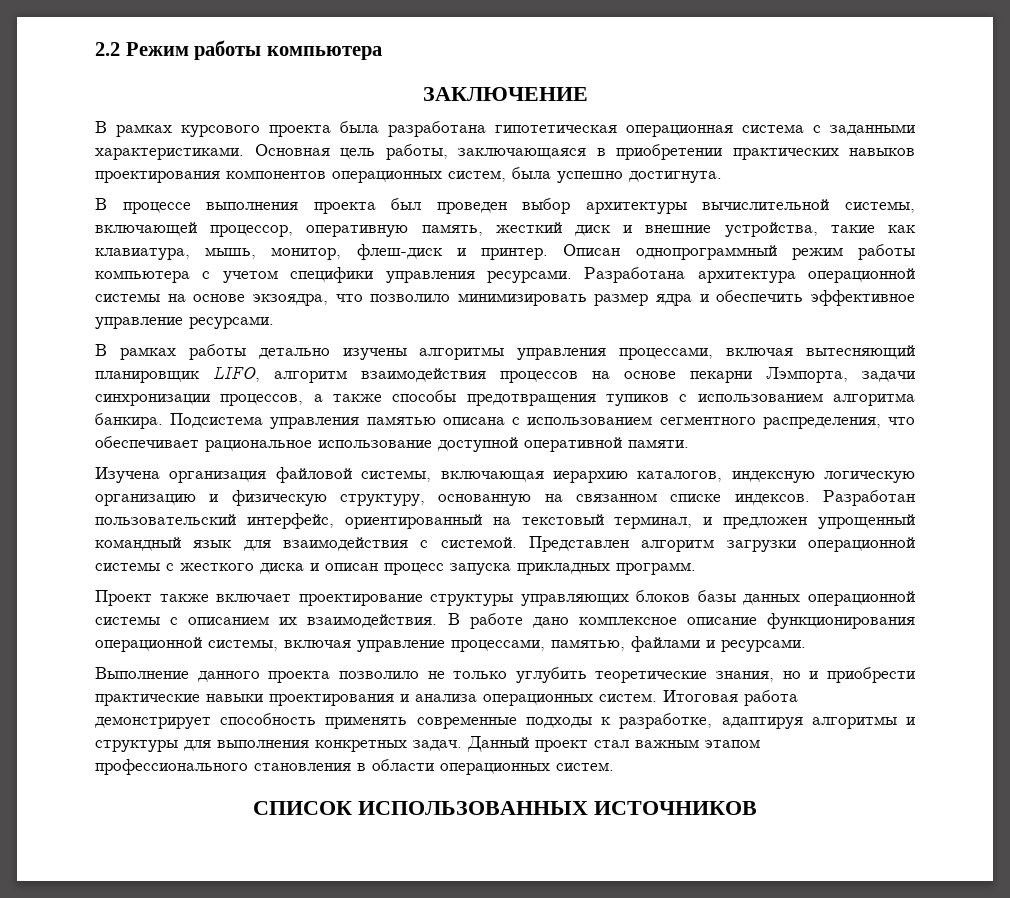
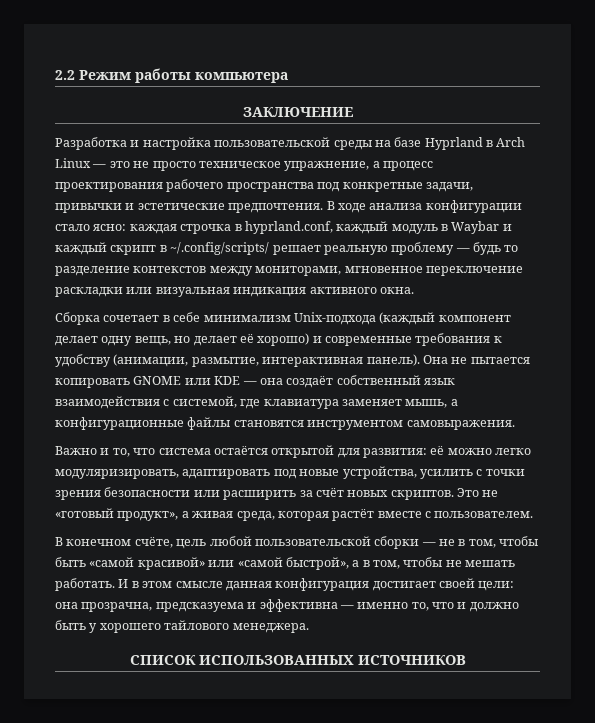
[95,121,915,137] [95,144,915,160] [95,167,722,183] [95,198,915,214] [95,222,917,237] [95,244,915,260] [95,267,915,283] [95,290,915,306] [95,316,274,329] [95,344,916,360] [95,367,915,383] [95,390,916,406] [95,413,915,429] [95,436,689,452] [95,467,915,483] [95,490,916,506] [95,513,915,529] [95,536,916,552] [95,562,696,575] [95,590,915,606] [95,613,916,629] [95,636,806,652] [95,667,915,683] [95,690,798,706] [95,713,915,729] [95,736,760,752] [95,759,614,775] В рамках курсового проекта была разработана гипотетическая операционная система с заданными характеристиками. Основная цель работы, заключающаяся в приобретении практических навыков проектирования компонентов операционных систем, была успешно достигнута. // В процессе выполнения проекта был проведен выбор архитектуры вычислительной системы, включающей процессор, оперативную память, жесткий диск и внешние устройства, такие как клавиатура, мышь, монитор, флеш-диск и принтер. Описан однопрограммный режим работы компьютера с учетом специфики управления ресурсами. Разработана архитектура операционной системы на основе экзоядра, что позволило минимизировать размер ядра и обеспечить эффективное управление ресурсами. // В рамках работы детально изучены алгоритмы управления процессами, включая вытесняющий планировщик LIFO, алгоритм взаимодействия процессов на основе пекарни Лэмпорта, задачи синхронизации процессов, а также способы предотвращения тупиков с использованием алгоритма банкира. Подсистема управления памятью описана с использованием сегментного распределения, что обеспечивает рациональное использование доступной оперативной памяти. // Изучена организация файловой системы, включающая иерархию каталогов, индексную логическую организацию и физическую структуру, основанную на связанном списке индексов. Разработан пользовательский интерфейс, ориентированный на текстовый терминал, и предложен упрощенный командный язык для взаимодействия с системой. Представлен алгоритм загрузки операционной системы с жесткого диска и описан процесс запуска прикладных программ. // Проект также включает проектирование структуры управляющих блоков базы данных операционной системы с описанием их взаимодействия. В работе дано комплексное описание функционирования операционной системы, включая управление процессами, памятью, файлами и ресурсами. // Выполнение данного проекта позволило не только углубить теоретические знания, но и приобрести практические навыки проектирования и анализа операционных систем. Итоговая работа демонстрирует способность применять современные подходы к разработке, адаптируя алгоритмы и структуры для выполнения конкретных задач. Данный проект стал важным этапом профессионального становления в области операционных систем. -> [55,137,526,150] [55,158,433,171] [55,179,473,192] [55,200,522,213] [55,221,512,234] [55,242,519,255] [55,266,523,276] [55,287,414,297] [55,312,511,325] [55,333,502,346] [55,354,530,367] [55,375,455,388] [55,396,458,409] [55,417,515,430] [55,445,532,458] [55,466,525,479] [55,487,499,500] [55,508,534,521] [55,536,539,549] [55,557,516,570] [55,578,515,591] [55,599,519,612] [55,620,309,633] Разработка и настройка пользовательской среды на базе Hyprland в Arch Linux — это не просто техническое упражнение, а процесс проектирования рабочего пространства под конкретные задачи, привычки и эстетические предпочтения. В ходе анализа конфигурации стало ясно: каждая строчка в hyprland.conf, каждый модуль в Waybar и каждый скрипт в ~/.config/scripts/ решает реальную проблему — будь то разделение контекстов между мониторами, мгновенное переключение раскладки или визуальная индикация активного окна. // Сборка сочетает в себе минимализм Unix-подхода (каждый компонент делает одну вещь, но делает её хорошо) и современные требования к удобству (анимации, размытие, интерактивная панель). Она не пытается копировать GNOME или KDE — она создаёт собственный язык взаимодействия с системой, где клавиатура заменяет мышь, а конфигурационные файлы становятся инструментом самовыражения. // Важно и то, что система остаётся открытой для развития: её можно легко модуляризировать, адаптировать под новые устройства, усилить с точки зрения безопасности или расширить за счёт новых скриптов. Это не «готовый продукт», а живая среда, которая растёт вместе с пользователем. // В конечном счёте, цель любой пользовательской сборки — не в том, чтобы быть «самой красивой» или «самой быстрой», а в том, чтобы не мешать работать. И в этом смысле данная конфигурация достигает своей цели: она прозрачна, предсказуема и эффективна — именно то, что и должно быть у хорошего тайлового менеджера.

